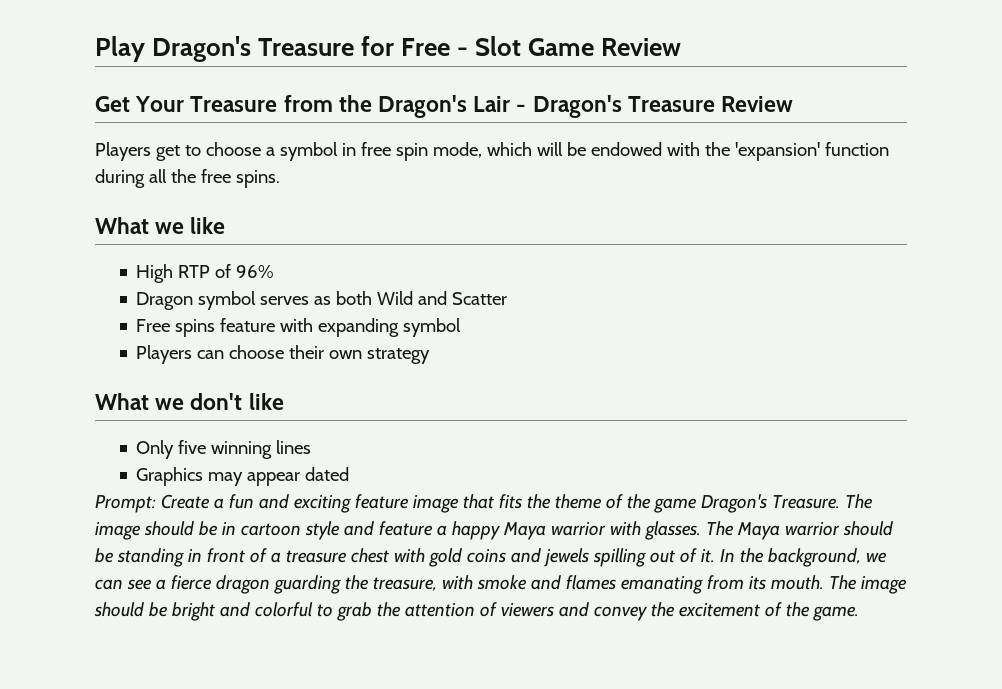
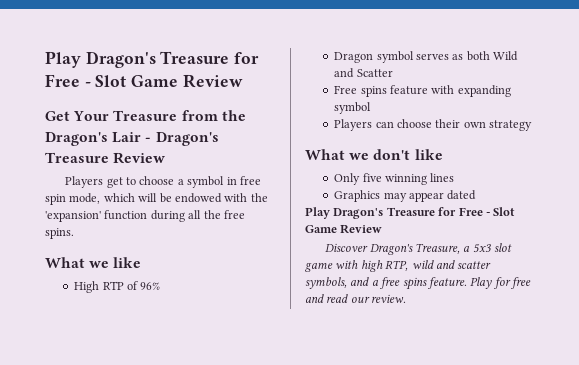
[95,494,873,513] [95,521,893,540] [95,548,887,567] [95,575,907,594] [94,602,859,621] Prompt: Create a fun and exciting feature image that fits the theme of the game Dragon's Treasure. The image should be in cartoon style and feature a happy Maya warrior with glasses. The Maya warrior should be standing in front of a treasure chest with gold coins and jewels spilling out of it. In the background, we can see a fierce dragon guarding the treasure, with smoke and flames emanating from its mouth. The image should be bright and colorful to grab the attention of viewers and convey the excitement of the game. -> [305,207,516,219] [305,224,383,234] [325,243,513,255] [305,260,492,272] [305,277,531,290] [305,294,407,303] Play Dragon's Treasure for Free - Slot Game Review // Discover Dragon's Treasure, a 5x3 slot game with high RTP, wild and scatter symbols, and a free spins feature. Play for free and read our review.

